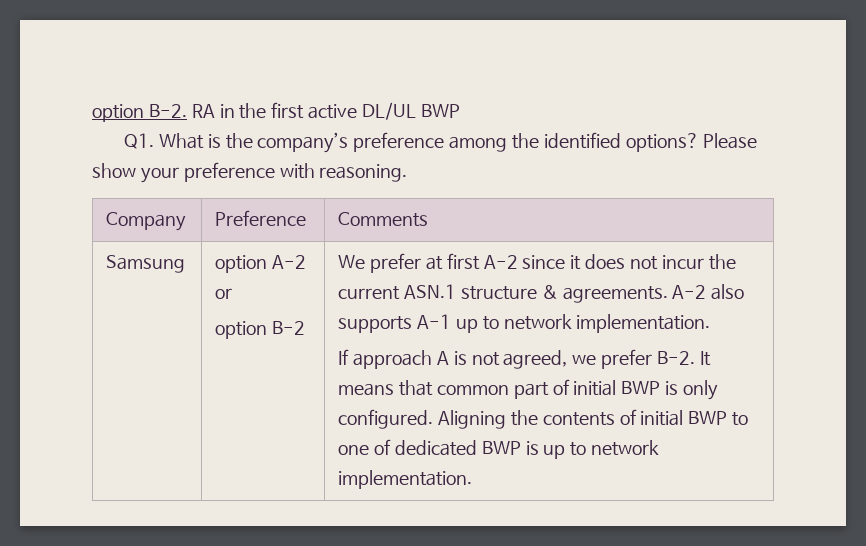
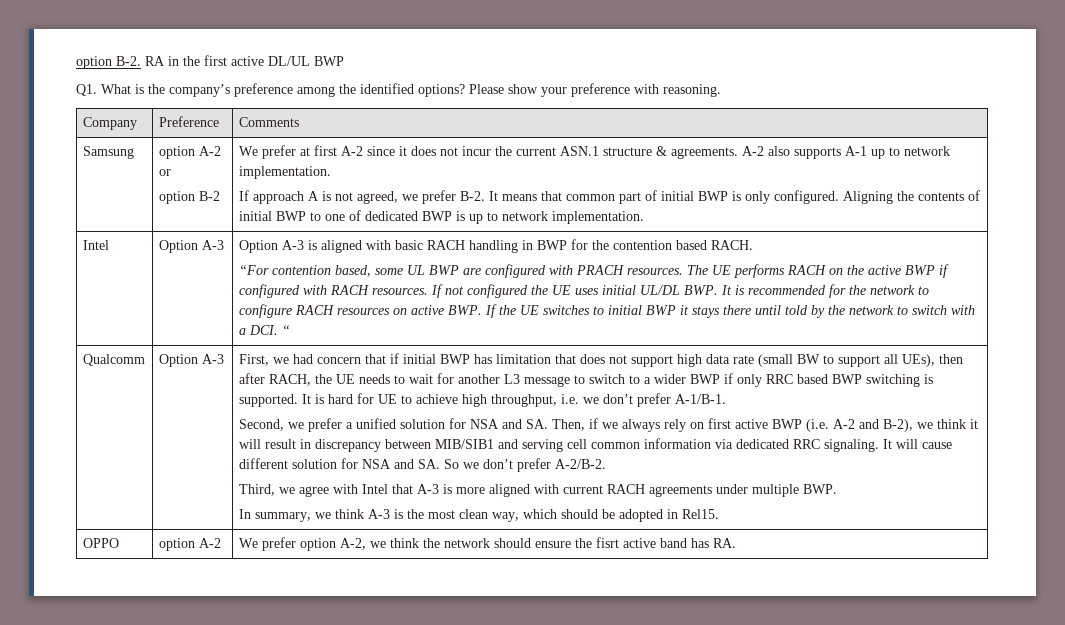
(473, 479) none -> [82,240,109,250] [158,240,224,253] [238,239,753,253] [238,264,949,278] [238,284,929,298] [238,304,975,318] [238,325,290,335] [82,354,145,366] [158,354,224,367] [238,353,963,367] [238,373,933,387] [238,393,726,407] [238,418,978,432] [238,438,952,452] [238,458,606,472] [238,484,837,497] [238,509,719,522] [82,538,119,548] [158,538,221,551] [238,537,736,551] // Intel | Option A-3 | Option A-3 is aligned with basic RACH handling in BWP for the contention based RACH. // “For contention based, some UL BWP are configured with PRACH resources. The UE performs RACH on the active BWP if configured with RACH resources. If not configured the UE uses initial UL/DL BWP. It is recommended for the network to configure RACH resources on active BWP. If the UE switches to initial BWP it stays there until told by the network to switch with a DCI. “ // Qualcomm | Option A-3 | First, we had concern that if initial BWP has limitation that does not support high data rate (small BW to support all UEs), then after RACH, the UE needs to wait for another L3 message to switch to a wider BWP if only RRC based BWP switching is supported. It is hard for UE to achieve high throughput, i.e. we don’t prefer A-1/B-1. // Second, we prefer a unified solution for NSA and SA. Then, if we always rely on first active BWP (i.e. A-2 and B-2), we think it will result in discrepancy between MIB/SIB1 and serving cell common information via dedicated RRC signaling. It will cause different solution for NSA and SA. So we don’t prefer A-2/B-2. // Third, we agree with Intel that A-3 is more aligned with current RACH agreements under multiple BWP. // In summary, we think A-3 is the most clean way, which should be adopted in Rel15. // OPPO | option A-2 | We prefer option A-2, we think the network should ensure the fisrt active band has RA.

